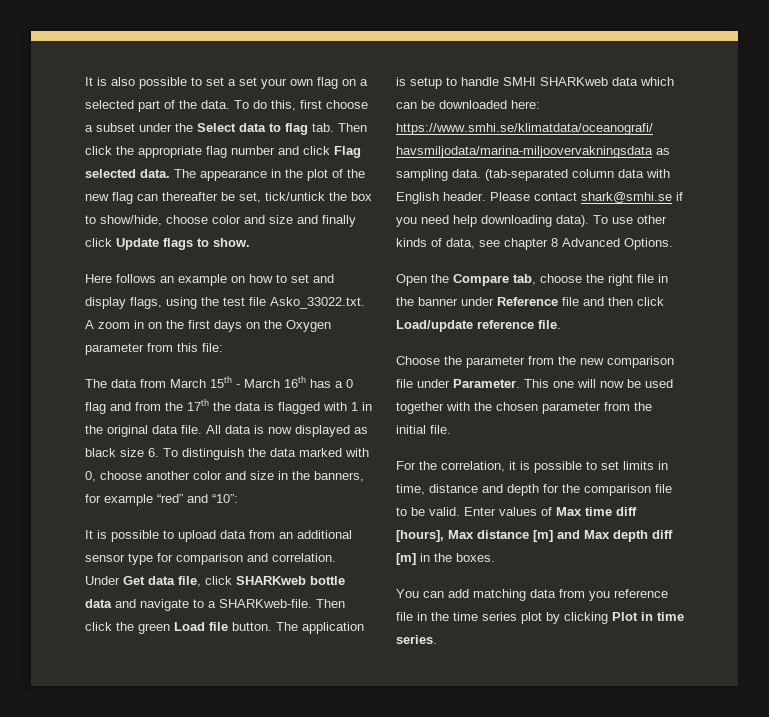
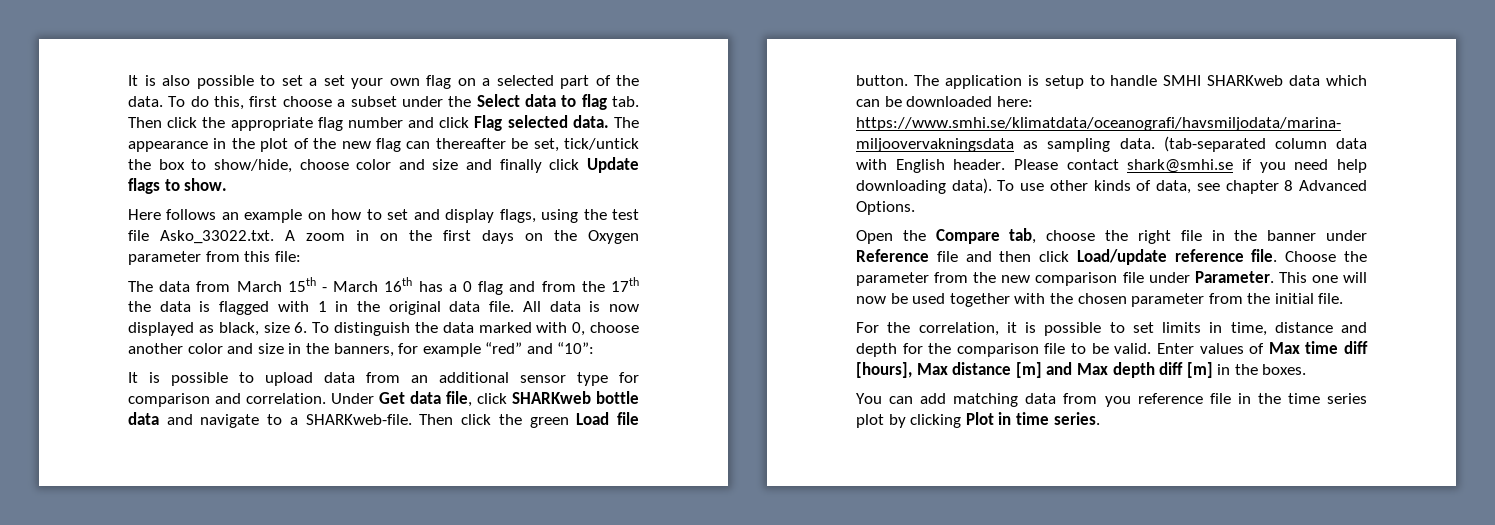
[85,448,116,457] black -> [218,322,259,336] black,
(561, 324) // -> (1278, 255) none

